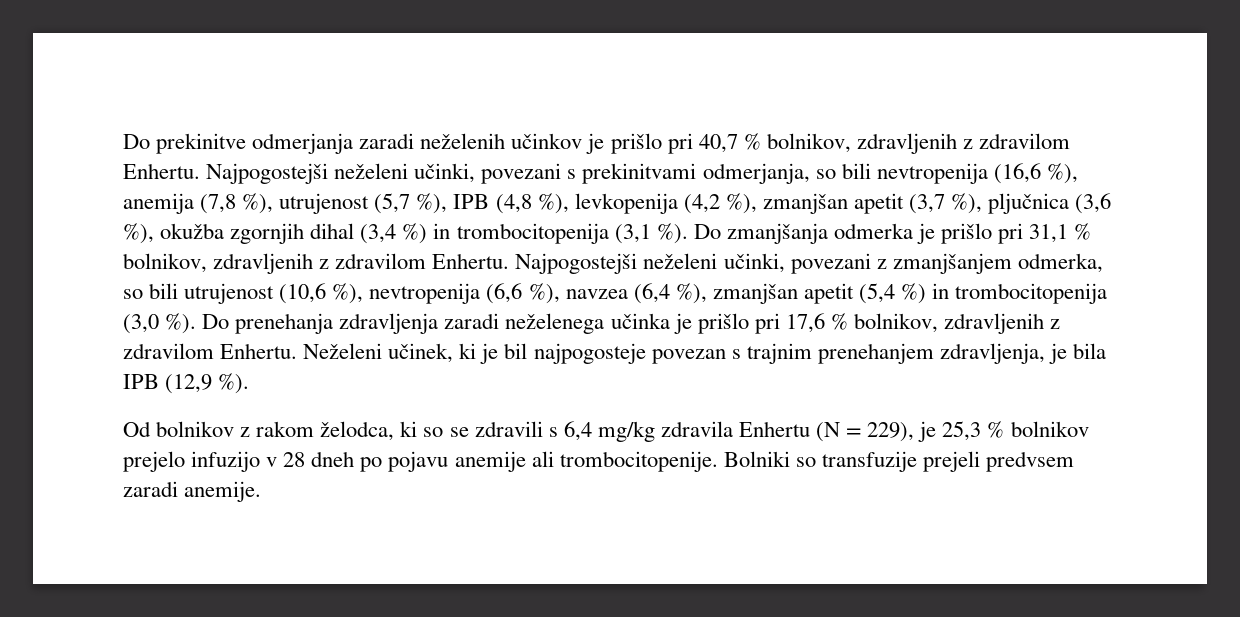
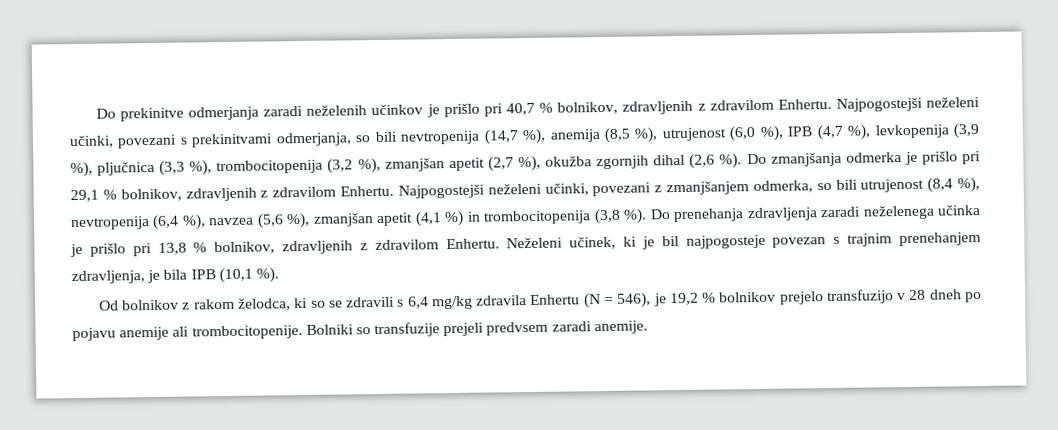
[993,163,1041,184] (16,6 -> [483,129,519,145] (14,7
[200,194,237,214] (7,8 -> [603,127,631,143] (8,5
[374,193,411,214] (5,7 -> [729,125,757,142] (6,0
[495,194,532,214] (4,8 -> [816,124,844,141] (4,7
[683,193,1112,214] [123,223,651,244] (4,2 %), zmanjšan apetit (3,7 %), pljučnica (3,6 %), okužba zgornjih dihal (3,4 %) in trombocitopenija (3,1 -> [953,123,981,139] [70,153,716,178] (3,9 %), pljučnica (3,3 %), trombocitopenija (3,2 %), zmanjšan apetit (2,7 %), okužba zgornjih dihal (2,6
[1029,224,1069,243] 31,1 -> [70,189,99,203] 29,1
[279,283,327,304] (10,6 -> [927,177,954,193] (8,4
[486,283,523,304] (6,6 -> [152,214,180,230] (6,4
[633,283,1108,304] [123,314,159,334] (6,4 %), zmanjšan apetit (5,4 %) in trombocitopenija (3,0 -> [256,208,621,229] (5,6 %), zmanjšan apetit (4,1 %) in trombocitopenija (3,8
[785,313,825,333] 17,6 -> [157,242,187,255] 13,8
[165,374,213,394] (12,9 -> [218,267,253,284] (10,1
[867,421,982,442] 229), je 25,3 -> [617,292,699,308] 546), je 19,2
[191,451,261,472] infuzijo -> [826,289,894,305] transfuzijo

